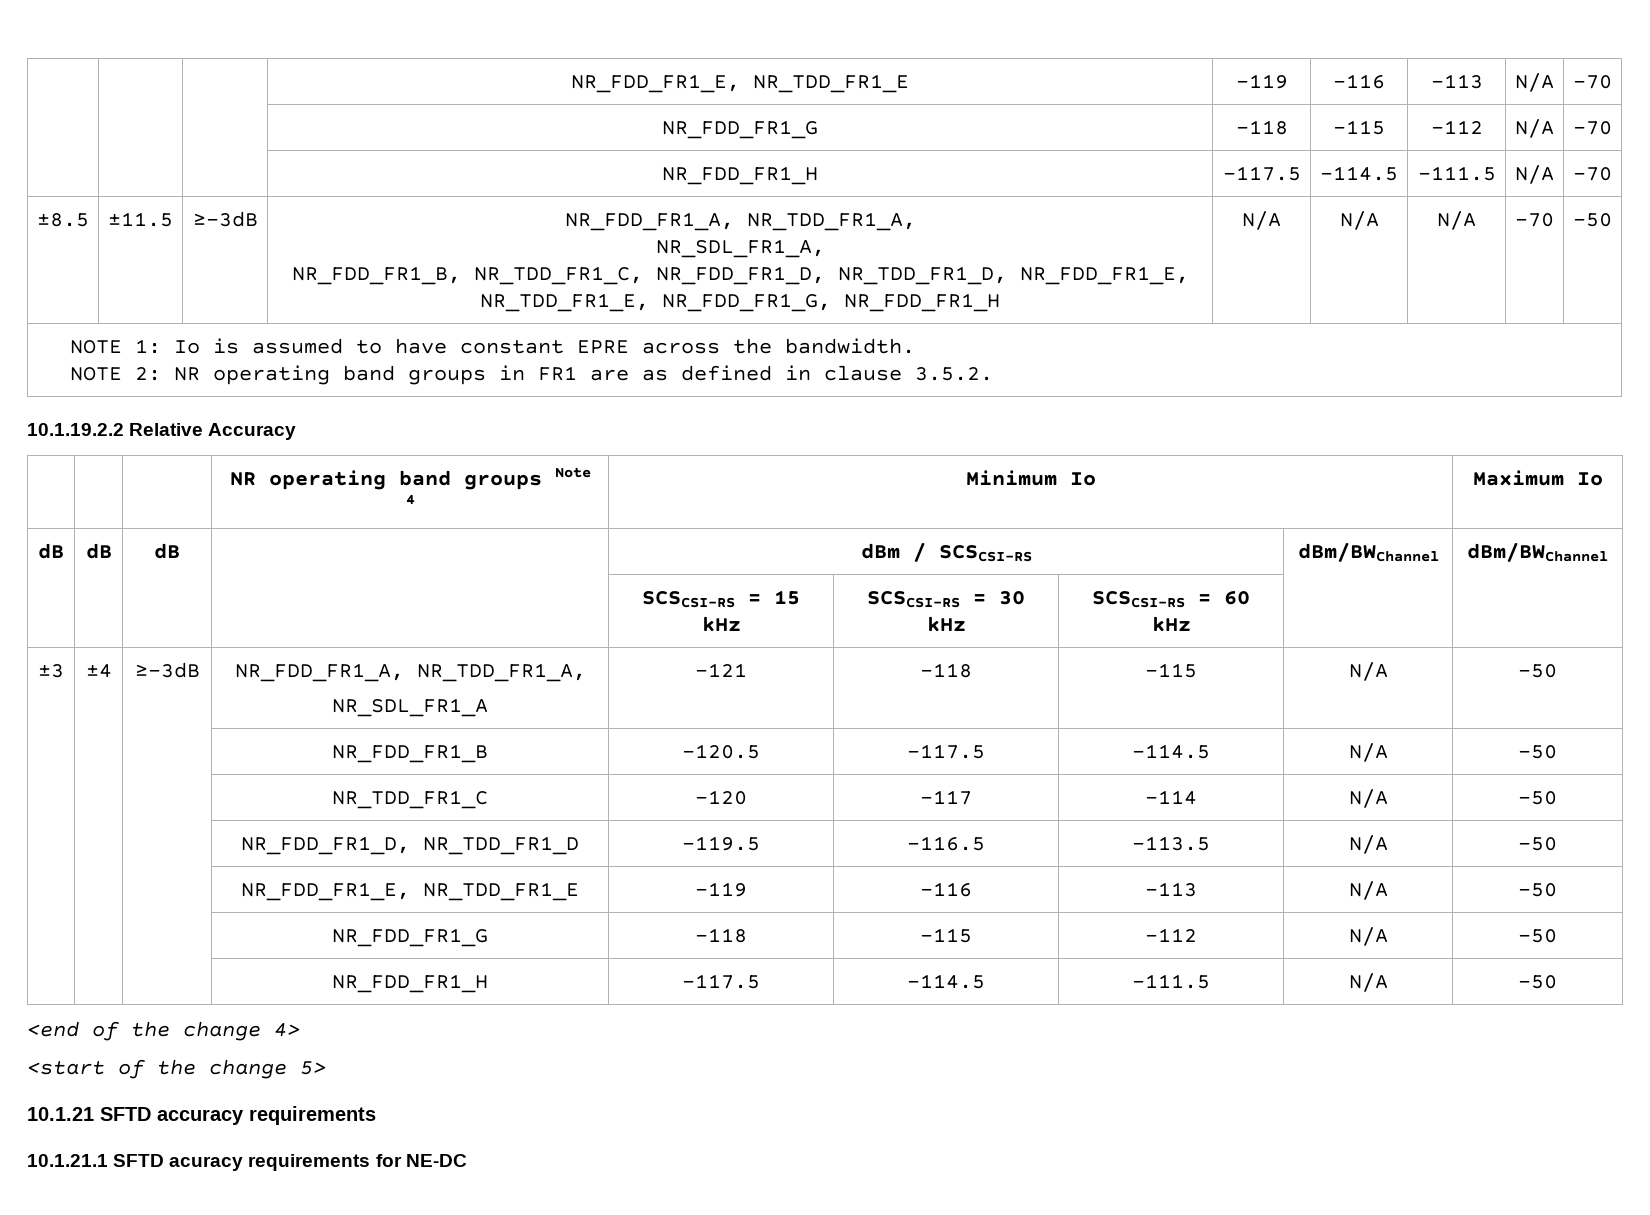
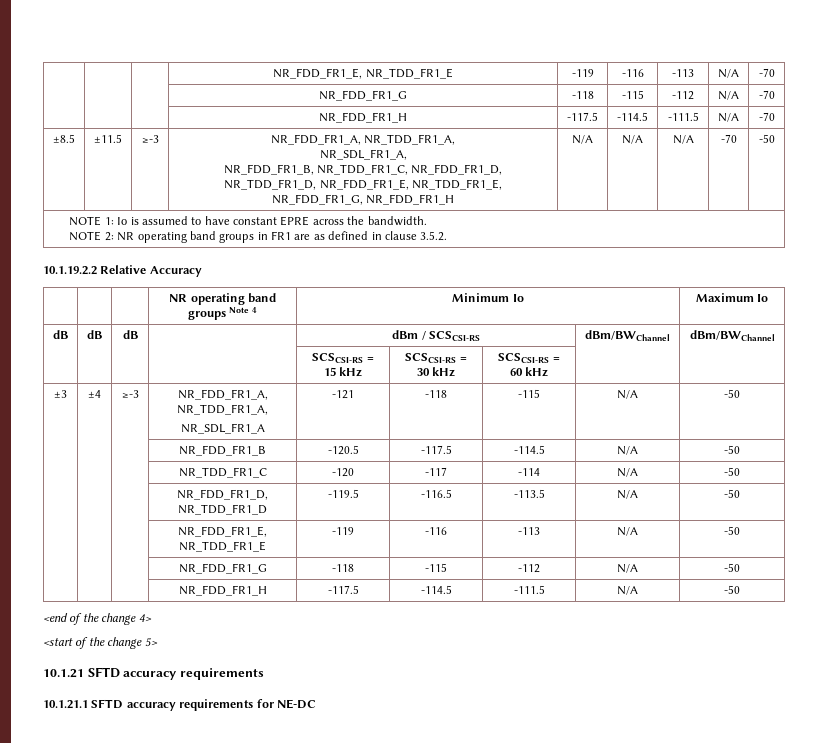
[192,211,258,227] ≥-3dB -> [141,135,159,143] ≥-3
[134,662,200,678] ≥-3dB -> [121,390,139,398] ≥-3
[169,1156,244,1171] acuracy -> [126,702,176,711] accuracy

